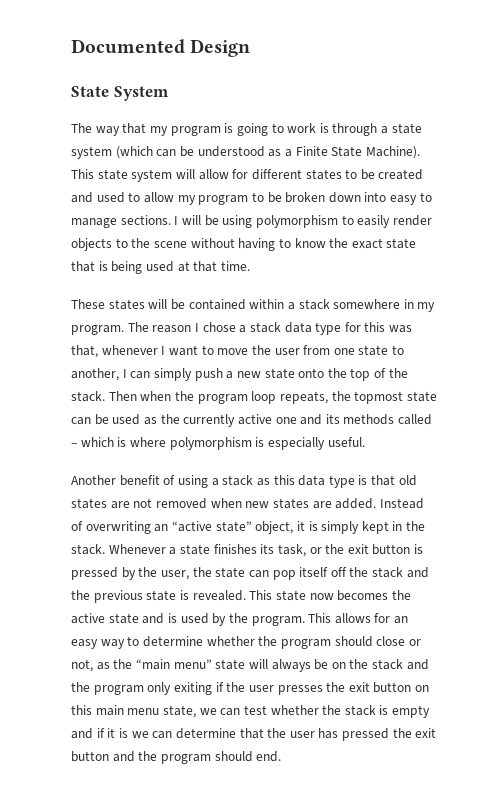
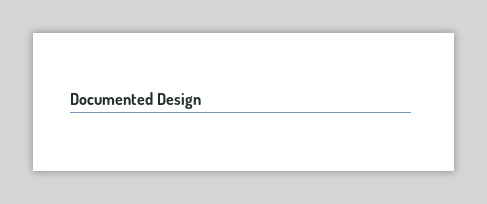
[71,86,169,101] [71,123,422,136] [71,146,420,159] [71,169,424,182] [71,192,432,205] [71,215,432,228] [71,238,417,251] [71,261,250,274] [71,299,436,312] [71,322,413,335] [71,345,405,358] [71,368,408,381] [71,391,437,404] [71,414,433,427] [71,437,365,450] [71,475,417,488] [71,498,424,509] [71,521,426,534] [71,544,424,557] [71,567,429,580] [71,590,411,603] [71,613,409,626] [71,636,421,649] [71,659,429,672] [71,682,430,695] [71,705,431,718] [71,728,437,741] [71,751,282,764] // State System // The way that my program is going to work is through a state system (which can be understood as a Finite State Machine). This state system will allow for different states to be created and used to allow my program to be broken down into easy to manage sections. I will be using polymorphism to easily render objects to the scene without having to know the exact state that is being used at that time. // These states will be contained within a stack somewhere in my program. The reason I chose a stack data type for this was that, whenever I want to move the user from one state to another, I can simply push a new state onto the top of the stack. Then when the program loop repeats, the topmost state can be used as the currently active one and its methods called – which is where polymorphism is especially useful. // Another benefit of using a stack as this data type is that old states are not removed when new states are added. Instead of overwriting an “active state” object, it is simply kept in the stack. Whenever a state finishes its task, or the exit button is pressed by the user, the state can pop itself off the stack and the previous state is revealed. This state now becomes the active state and is used by the program. This allows for an easy way to determine whether the program should close or not, as the “main menu” state will always be on the stack and the program only exiting if the user presses the exit button on this main menu state, we can test whether the stack is empty and if it is we can determine that the user has pressed the exit button and the program should end. -> (202, 101) none

